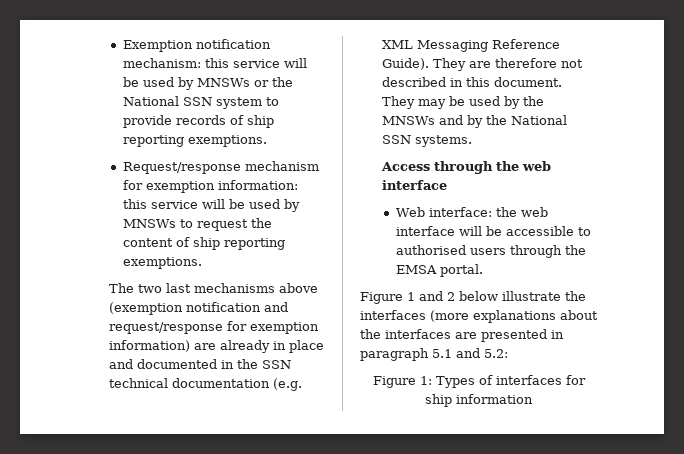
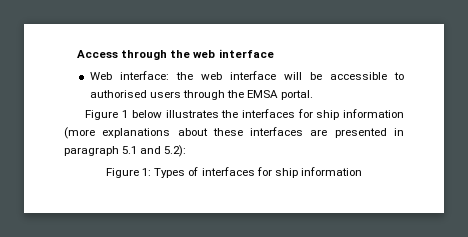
[122,39,271,52] [122,58,307,68] [122,77,293,90] [122,96,279,109] [122,115,274,128] [122,135,267,147] [122,161,319,174] [122,180,298,193] [122,199,300,212] [122,218,272,231] [122,237,285,250] [122,257,202,269] [108,283,318,293] [108,302,288,315] [108,321,319,334] [108,340,324,353] [108,359,291,369] [108,378,302,391] [381,39,560,52] [381,58,583,71] [381,77,562,87] [381,96,544,109] [381,115,567,128] [381,135,472,147] Exemption notification mechanism: this service will be used by MNSWs or the National SSN system to provide records of ship reporting exemptions. // Request/response mechanism for exemption information: this service will be used by MNSWs to request the content of ship reporting exemptions. // The two last mechanisms above (exemption notification and request/response for exemption information) are already in place and documented in the SSN technical documentation (e.g. XML Messaging Reference Guide). They are therefore not described in this document. They may be used by the MNSWs and by the National SSN systems. // -> (77, 54) none
[419,291,586,301] [360,310,426,320] and 2 below illustrate the interfaces -> [131,109,404,120] below illustrates the interfaces for ship information
[360,329,381,339] the -> [212,128,243,136] these
[484,349,508,358] 5.2: -> [164,145,187,157] 5.2):

